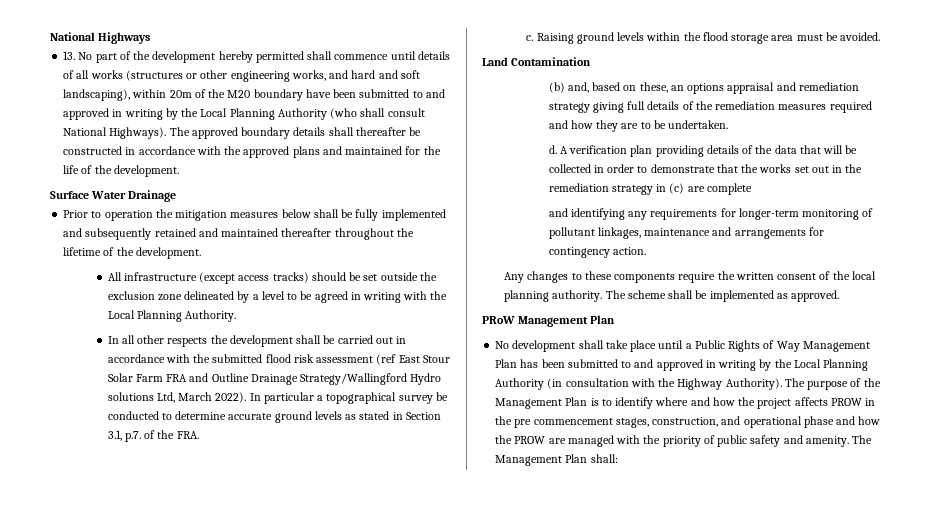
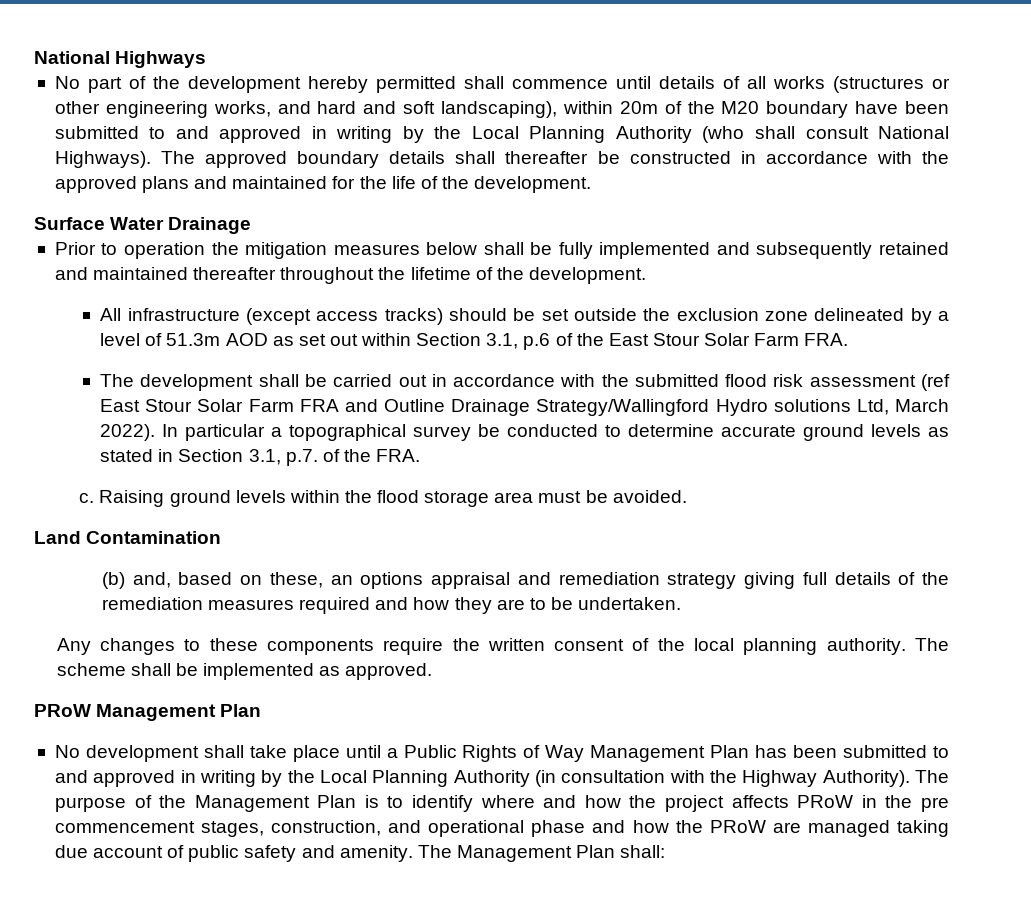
[63,51,76,60] 13. -> (207, 59) none
[287,291,448,303] [107,310,237,322] [107,335,228,347] to be agreed in writing with the Local Planning Authority. // In all other respects the -> [145,333,849,350] [100,374,135,387] of 51.3m AOD as set out within Section 3.1, p.6 of the East Stour Solar Farm FRA. // The
[548,145,858,157] [548,164,863,173] [548,183,752,195] [548,208,874,220] [548,227,824,239] [548,247,646,258] // d. A verification plan providing details of the data that will be collected in order to demonstrate that the works set out in the remediation strategy in (c) are complete // and identifying any requirements for longer-term monitoring of pollutant linkages, maintenance and arrangements for contingency action. -> (682, 603) none
[830,398,862,406] PROW -> [797,795,854,808] PRoW
[514,436,546,444] PROW -> [709,820,766,833] PRoW
[616,435,701,447] with the priority -> [897,820,950,837] [54,845,164,858] taking due account

